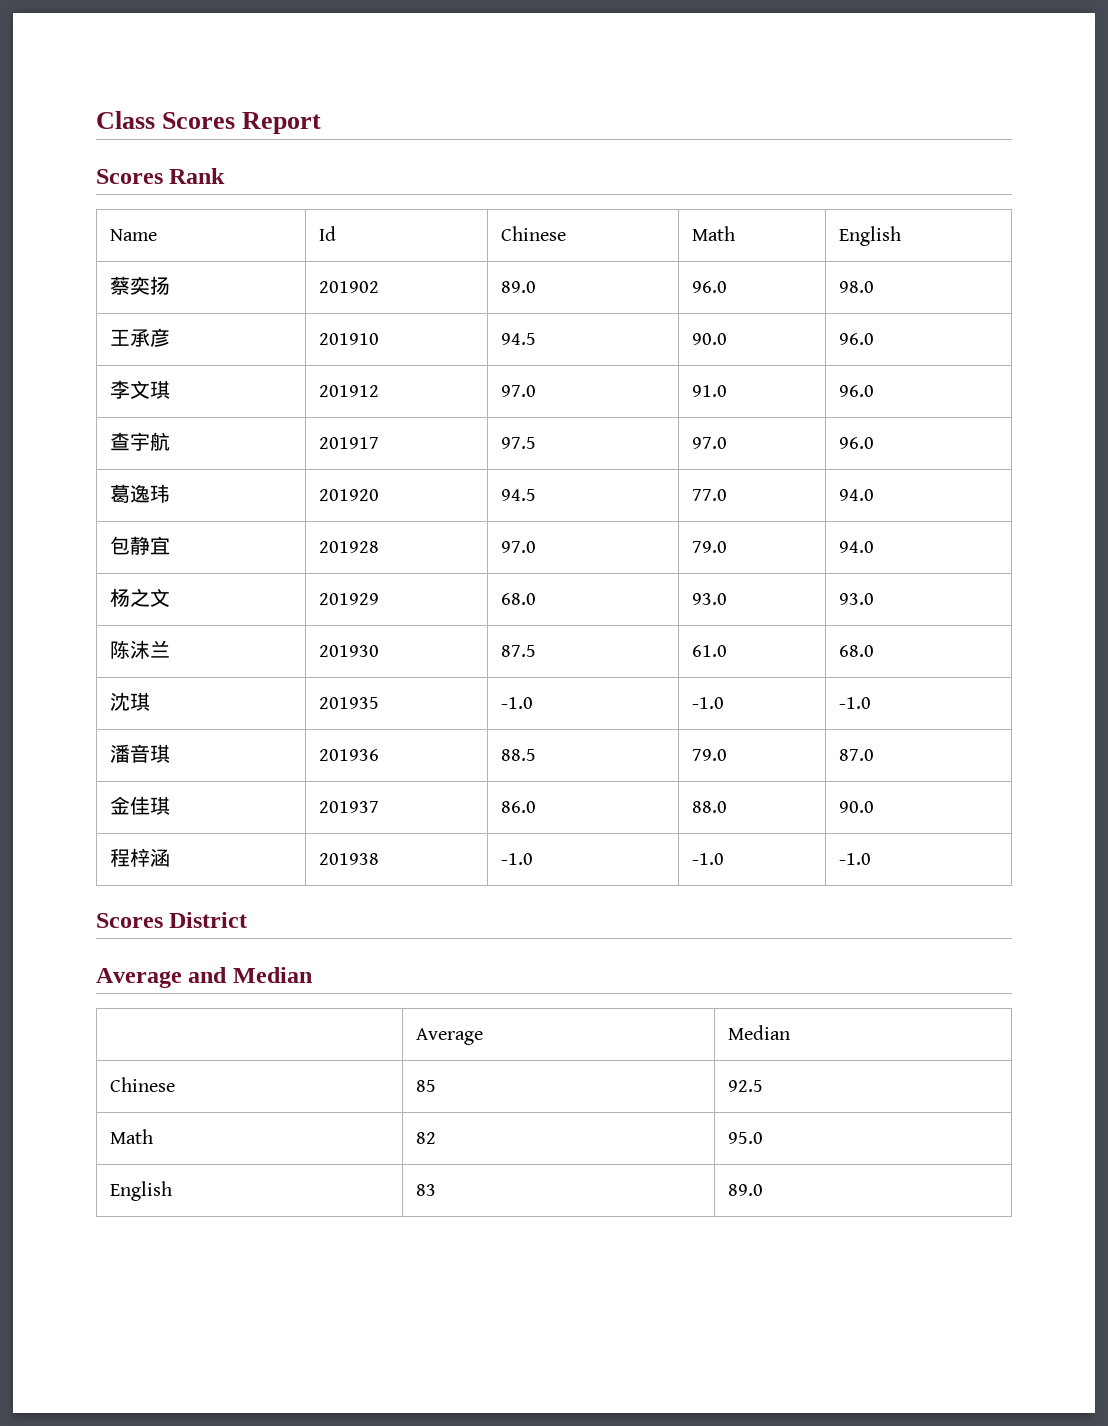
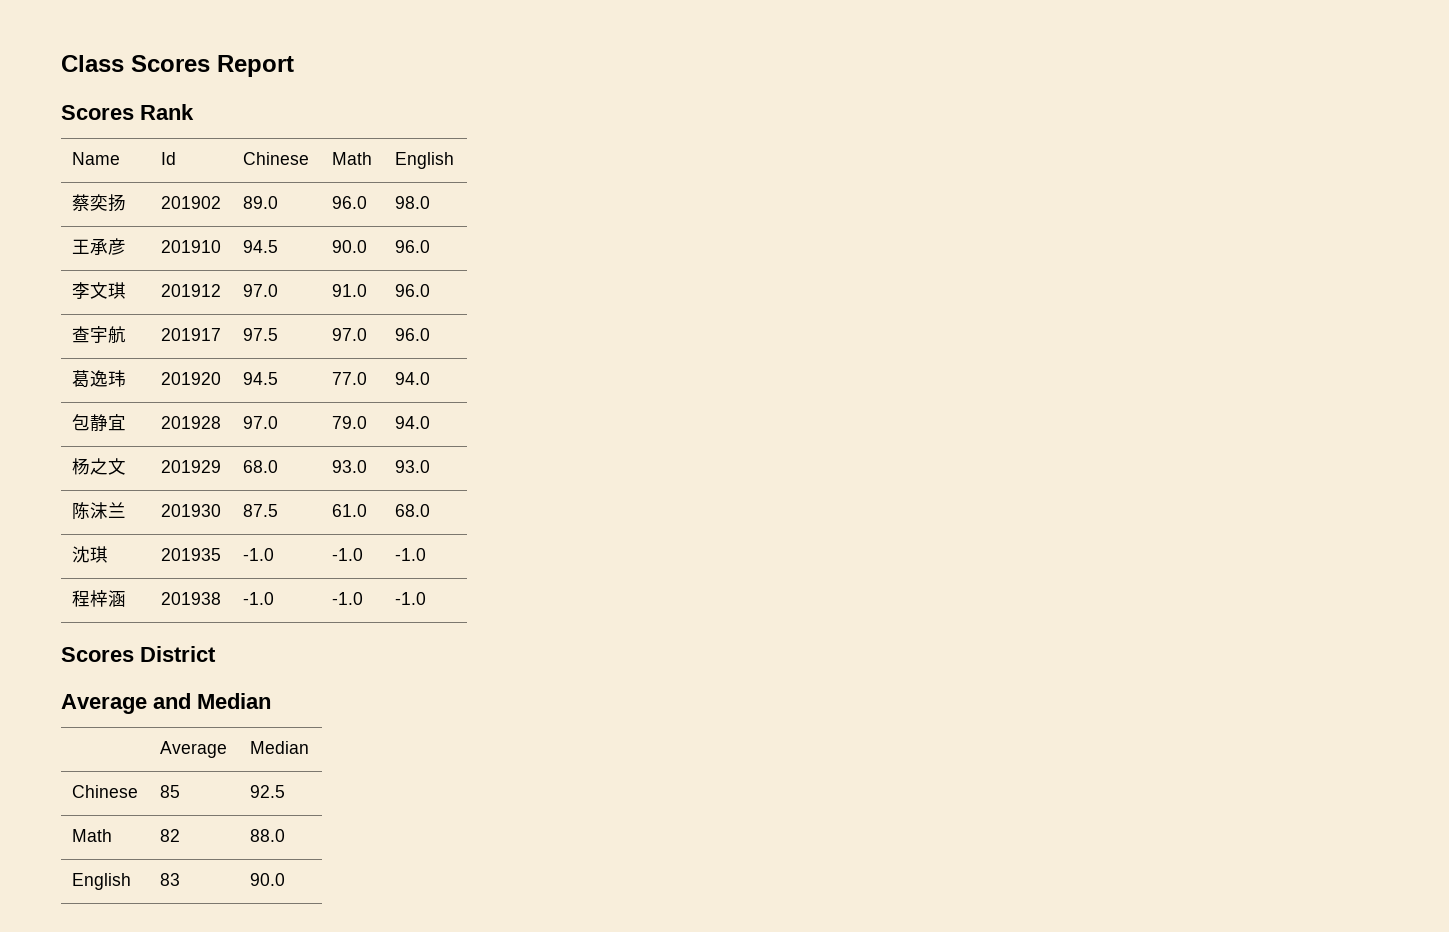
[110,744,171,763] [319,749,380,761] [501,749,537,761] [692,749,728,761] [839,749,875,761] [110,796,171,815] [319,801,380,813] [501,801,537,813] [692,801,728,813] [839,801,875,813] // 潘音琪 | 201936 | 88.5 | 79.0 | 87.0 // 金佳琪 | 201937 | 86.0 | 88.0 | 90.0 -> (426, 554) none
[728,1132,764,1144] 95.0 -> [249,829,285,842] 88.0
[728,1184,764,1196] 89.0 -> [249,873,285,886] 90.0

